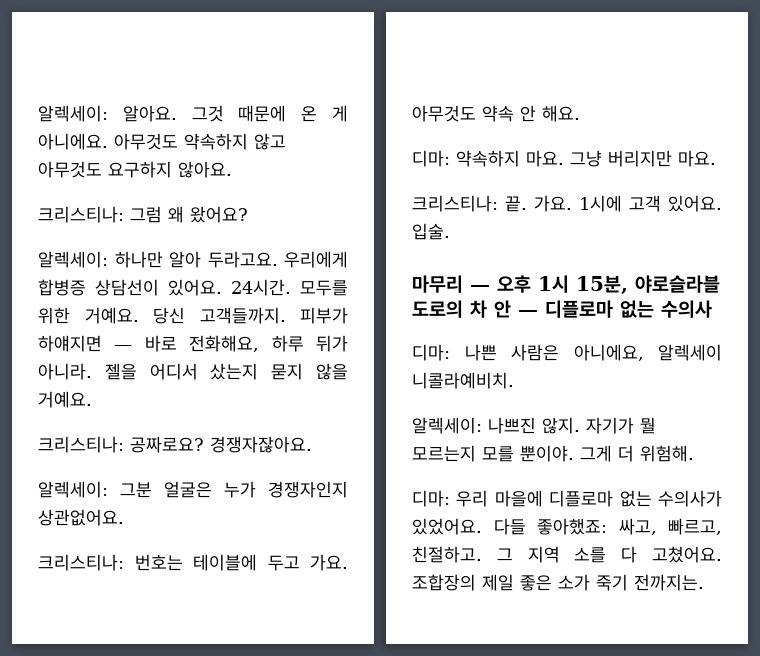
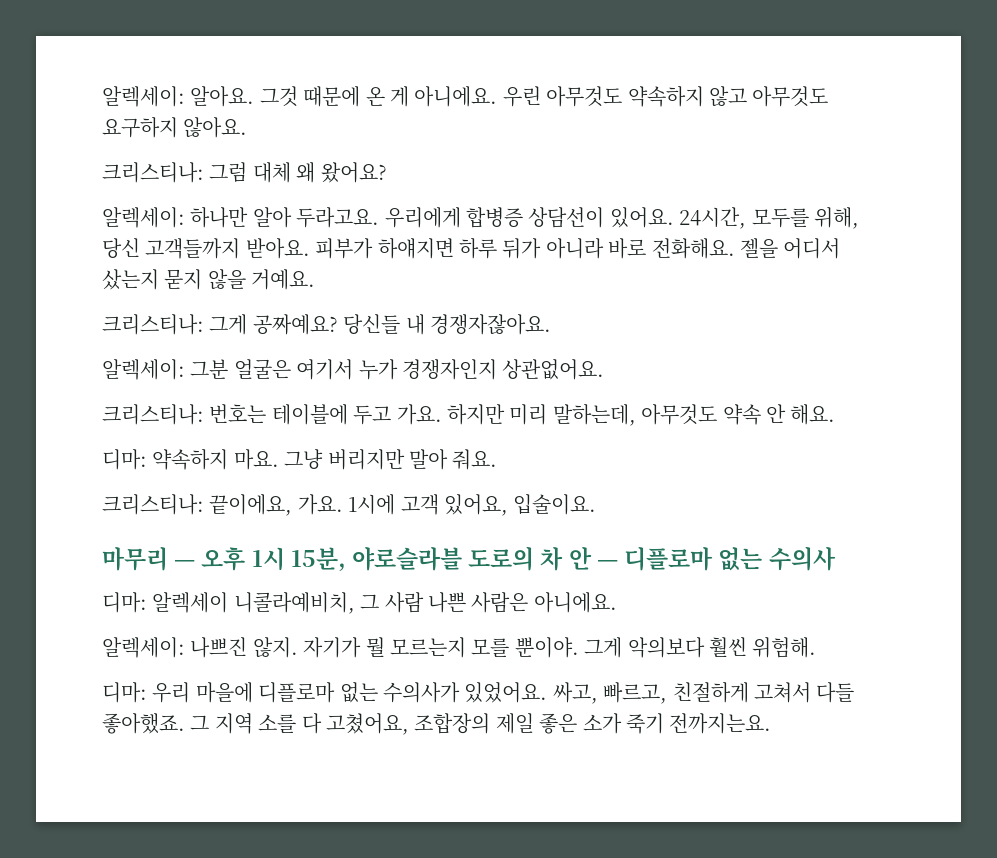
(108, 141) none -> [502,86,541,107] 우린
(162, 214) none -> [252,162,291,183] 대체
[231,279,348,296] [38,307,348,324] [38,335,348,352] [38,363,92,380] 24시간. 모두를 위한 거예요. 당신 고객들까지. 피부가 하얘지면 — 바로 전화해요, 하루 뒤가 아니라. -> [679,207,859,229] [102,238,735,259] 24시간, 모두를 위해, 당신 고객들까지 받아요. 피부가 하얘지면 하루 뒤가 아니라 바로 전화해요.
[130,436,204,453] 공짜로요? -> [209,314,425,335] 그게 공짜예요? 당신들 내
(212, 489) none -> [296,359,354,380] 여기서
(348, 562) none -> [447,404,636,426] 하지만 미리 말하는데,
[678,150,716,167] [412,195,527,212] 마요. // 크리스티나: 끝. -> [409,449,498,470] [102,494,293,516] 말아 줘요. // 크리스티나: 끝이에요,
[668,195,722,212] [412,223,450,240] 있어요. 입술. -> [444,494,597,516] 있어요, 입술이요.
[464,344,722,361] [412,372,514,389] 나쁜 사람은 아니에요, 알렉세이 니콜라예비치. -> [152,592,617,614] 알렉세이 니콜라예비치, 그 사람 나쁜 사람은 아니에요.
[618,445,634,462] 더 -> [627,637,747,658] 악의보다 훨씬
[493,518,722,535] [412,546,482,563] 다들 좋아했죠: 싸고, 빠르고, 친절하고. -> [552,682,855,704] [102,713,185,734] 싸고, 빠르고, 친절하게 고쳐서 다들 좋아했죠.
[652,546,722,563] 고쳤어요. -> [326,713,409,735] 고쳤어요,
[634,574,704,591] 전까지는. -> [669,713,772,734] 전까지는요.

